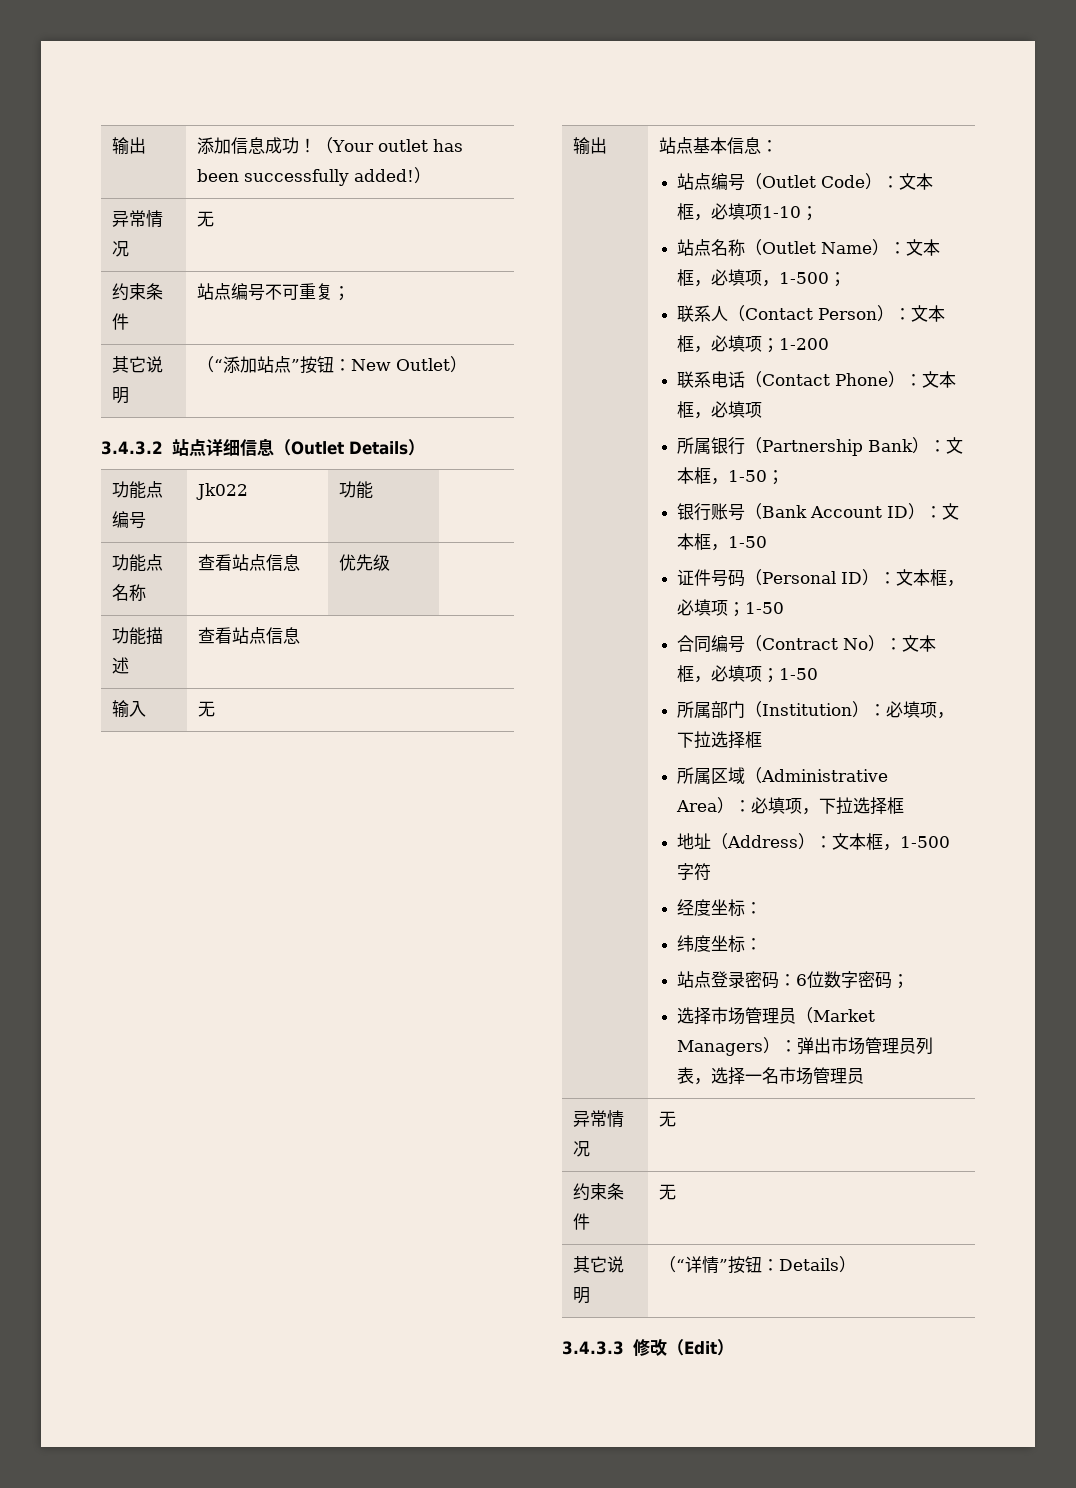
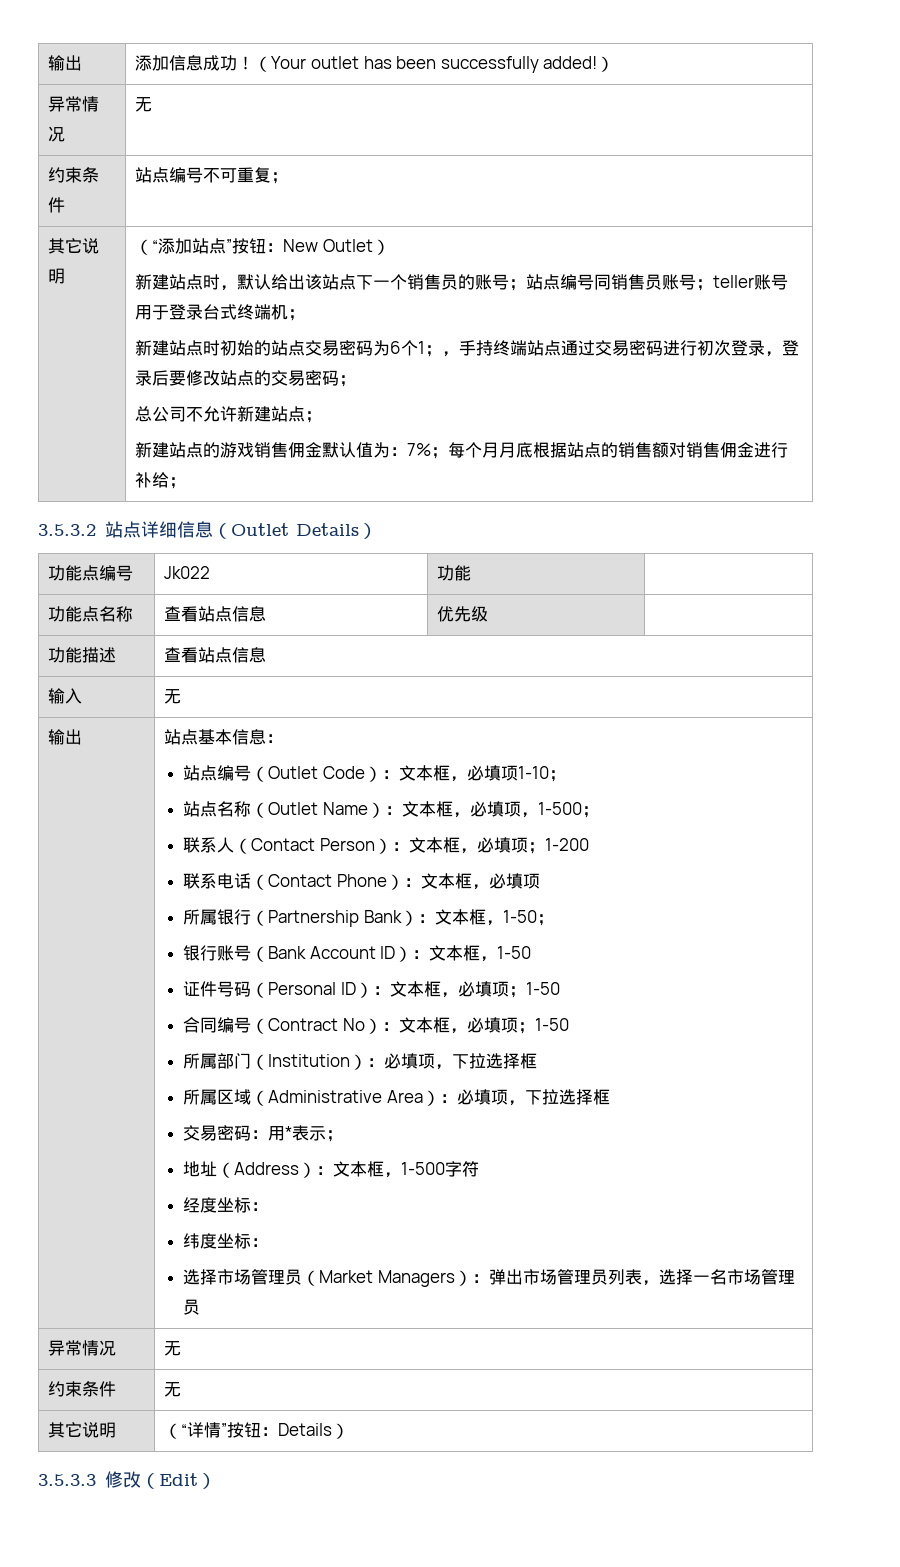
[101,441,163,455] // 3.4.3.2 -> [135,274,789,291] [135,304,306,321] [135,340,800,357] [135,370,357,387] [135,406,323,423] [135,442,789,459] [135,472,187,489] [38,524,96,536] // 新建站点时，默认给出该站点下一个销售员的账号；站点编号同销售员账号；teller账号用于登录台式终端机； // 新建站点时初始的站点交易密码为6个1；，手持终端站点通过交易密码进行初次登录，登录后要修改站点的交易密码； // 总公司不允许新建站点； // 新建站点的游戏销售佣金默认值为：7%；每个月月底根据站点的销售额对销售佣金进行补给； // 3.5.3.2
(905, 805) none -> [183,1125,344,1142] // 交易密码：用*表示；
[677,971,910,989] // 站点登录密码：6位数字密码； -> (269, 1242) none
[562,1341,624,1355] 3.4.3.3 -> [38,1474,96,1486] 3.5.3.3

